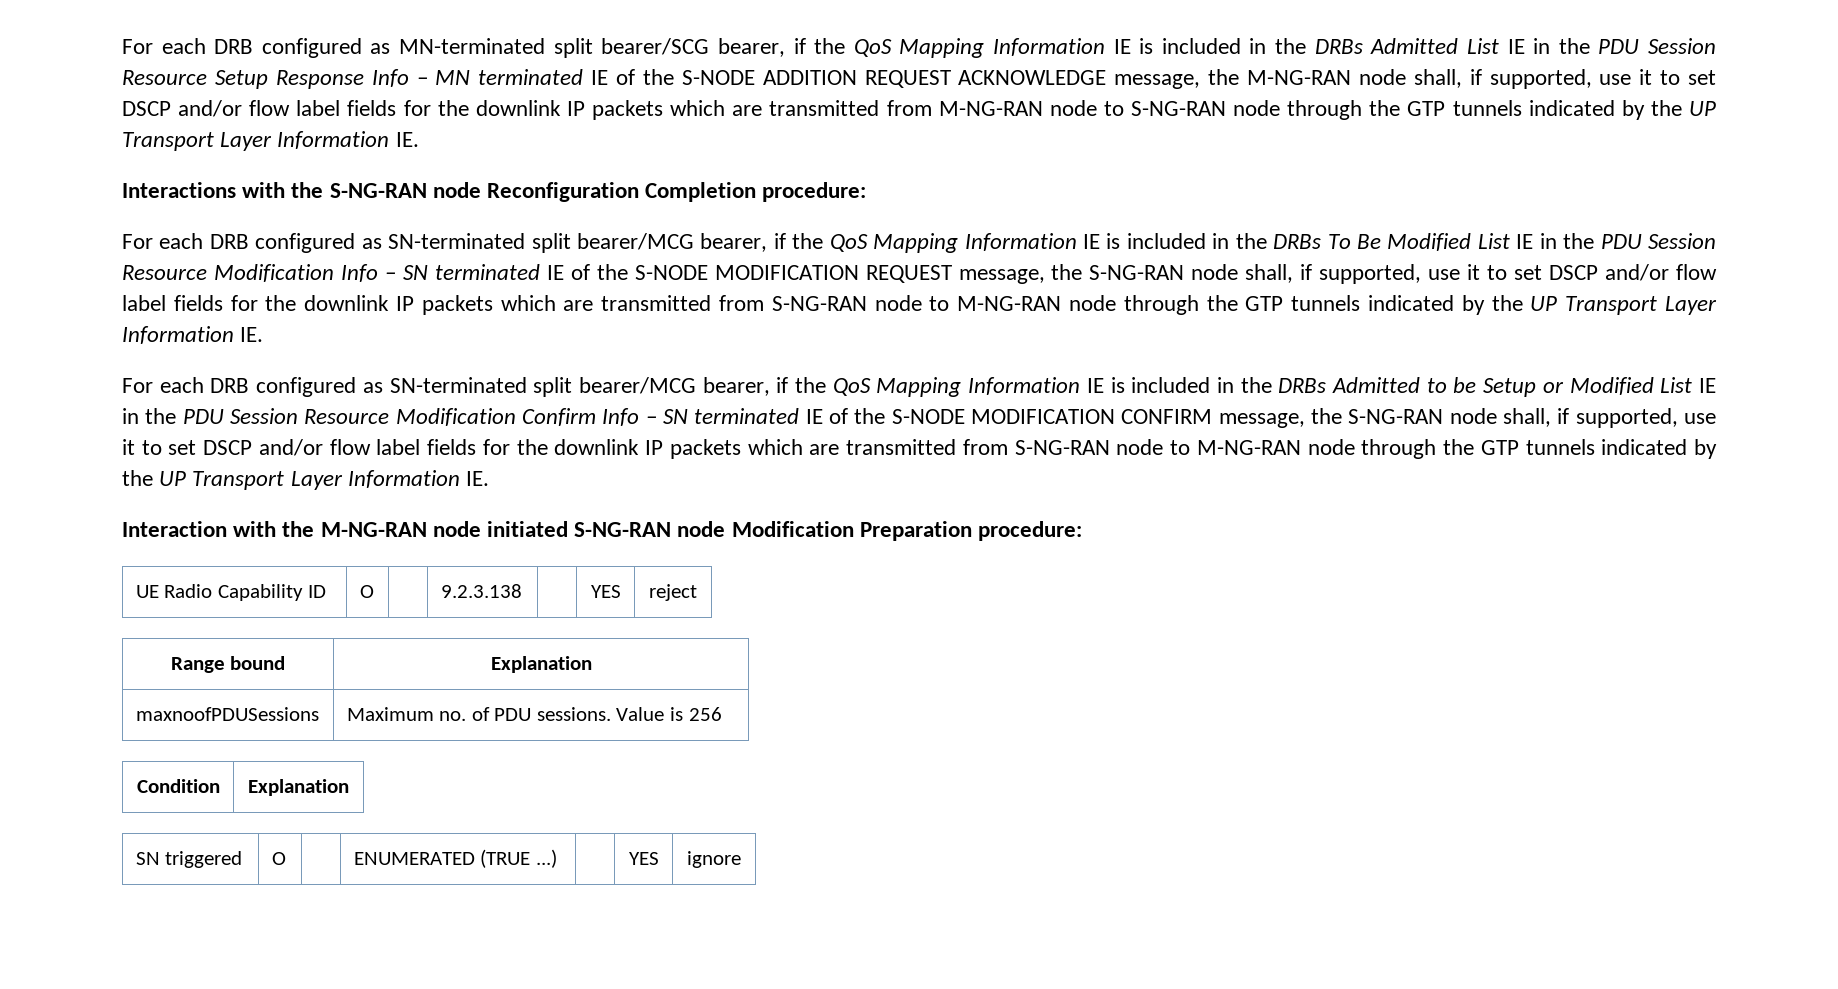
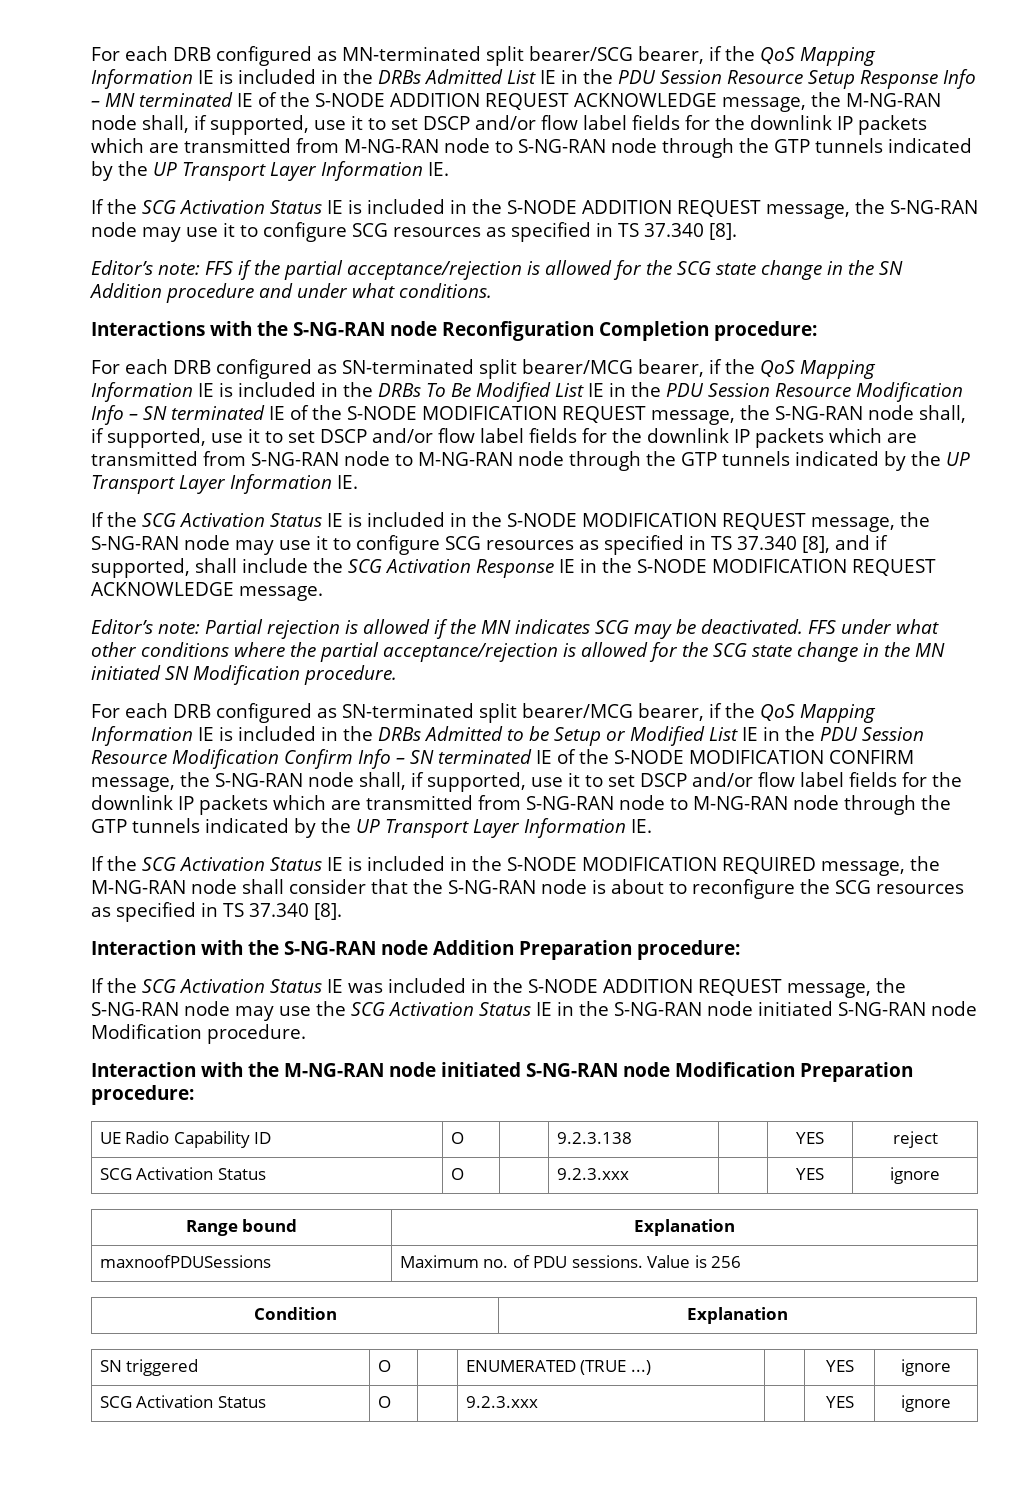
(419, 139) none -> [91,199,978,219] [91,222,737,242] [91,260,904,280] [89,283,492,303] // If the SCG Activation Status IE is included in the S-NODE ADDITION REQUEST message, the S-NG-RAN node may use it to configure SCG resources as specified in TS 37.340 [8]. // Editor’s note: FFS if the partial acceptance/rejection is allowed for the SCG state change in the SN Addition procedure and under what conditions.
(264, 334) none -> [91,512,930,532] [91,535,888,555] [91,558,936,578] [91,582,323,601] [91,619,940,639] [91,642,945,662] [91,665,397,685] // If the SCG Activation Status IE is included in the S-NODE MODIFICATION REQUEST message, the S-NG-RAN node may use it to configure SCG resources as specified in TS 37.340 [8], and if supported, shall include the SCG Activation Response IE in the S-NODE MODIFICATION REQUEST ACKNOWLEDGE message. // Editor’s note: Partial rejection is allowed if the MN indicates SCG may be deactivated. FFS under what other conditions where the partial acceptance/rejection is allowed for the SCG state change in the MN initiated SN Modification procedure.
(490, 478) none -> [91,856,940,876] [91,879,964,899] [91,902,342,922] [91,940,740,960] [91,978,906,998] [91,1001,977,1021] [91,1024,306,1044] // If the SCG Activation Status IE is included in the S-NODE MODIFICATION REQUIRED message, the M-NG-RAN node shall consider that the S-NG-RAN node is about to reconfigure the SCG resources as specified in TS 37.340 [8]. // Interaction with the S-NG-RAN node Addition Preparation procedure: // If the SCG Activation Status IE was included in the S-NODE ADDITION REQUEST message, the S-NG-RAN node may use the SCG Activation Status IE in the S-NG-RAN node initiated S-NG-RAN node Modification procedure.
(697, 592) none -> [99,1167,266,1180] [450,1168,464,1180] [556,1168,629,1180] [796,1168,824,1180] [890,1167,940,1184] // SCG Activation Status | O | | 9.2.3.xxx | | YES | ignore
(741, 859) none -> [99,1395,266,1408] [377,1396,391,1408] [465,1396,538,1408] [825,1396,854,1408] [901,1395,951,1412] // SCG Activation Status | O | | 9.2.3.xxx | | YES | ignore

